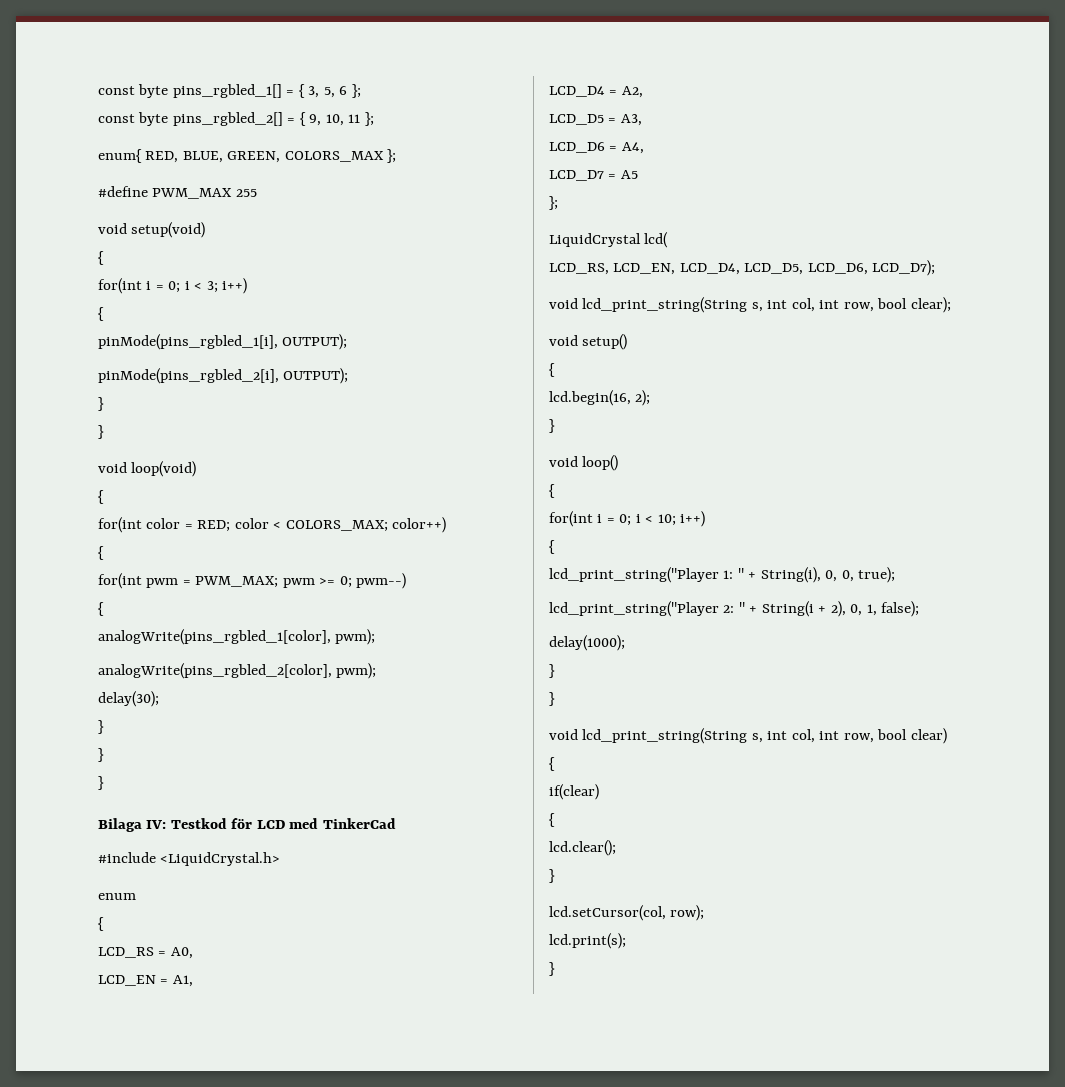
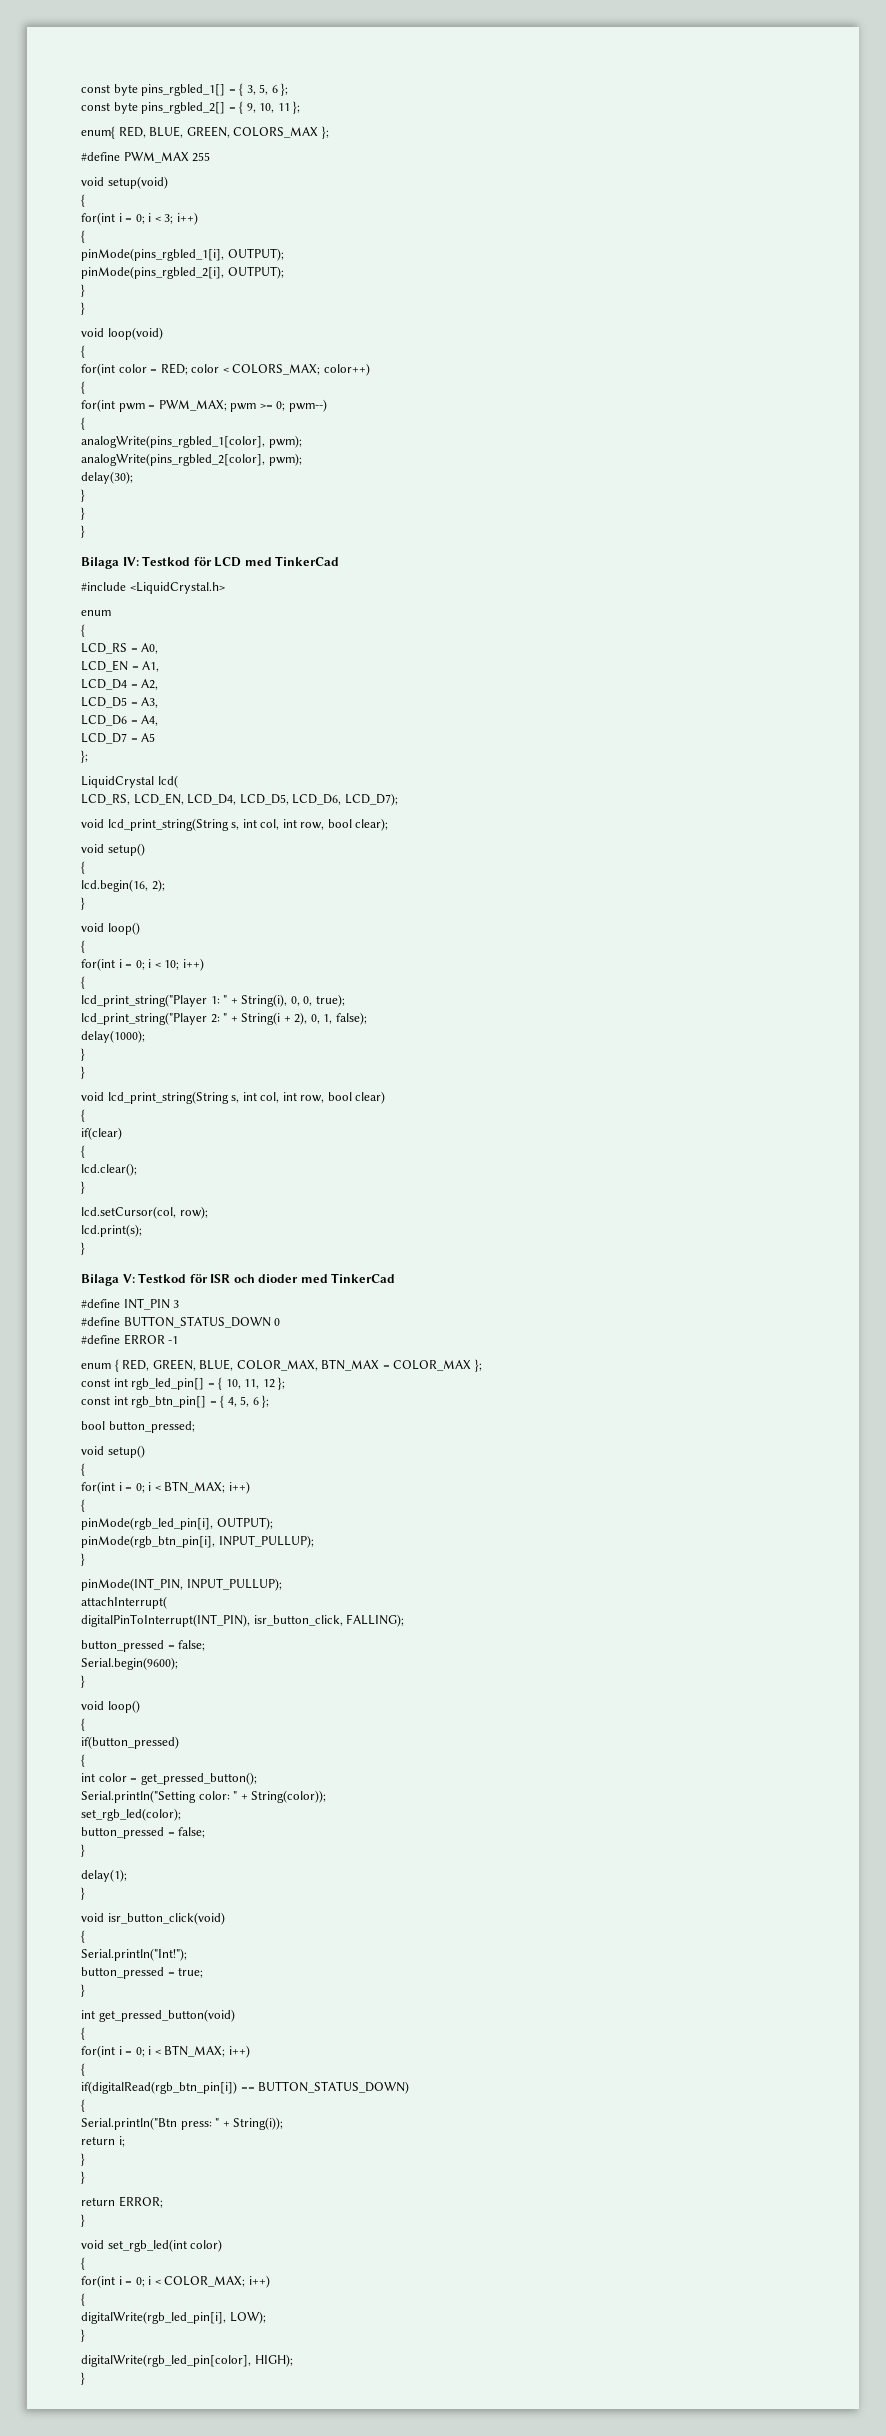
(555, 969) none -> [81,1273,396,1286] [81,1298,180,1310] [81,1316,281,1328] [81,1334,179,1345] [81,1359,482,1372] [81,1377,286,1390] [81,1395,270,1408] [81,1421,195,1433] [81,1445,145,1458] [81,1463,85,1476] [81,1481,250,1494] [81,1499,85,1512] [81,1517,273,1530] [81,1535,314,1548] [81,1553,85,1566] [81,1578,282,1591] [81,1596,167,1609] [81,1614,405,1627] [81,1640,206,1652] [81,1657,178,1670] [81,1675,85,1688] [81,1700,140,1713] [81,1718,85,1731] [81,1736,179,1749] [81,1754,85,1767] [81,1772,257,1785] [81,1790,327,1803] [81,1808,181,1821] [81,1827,206,1839] [81,1844,85,1857] [81,1869,127,1882] [81,1887,85,1900] [81,1912,225,1925] [81,1930,85,1943] [81,1948,187,1961] [81,1967,204,1979] [81,1984,85,1997] [81,2009,235,2022] [81,2027,85,2040] [81,2045,250,2058] [81,2063,85,2076] [81,2081,410,2094] [81,2099,85,2112] [81,2117,284,2130] [81,2136,125,2147] [81,2153,85,2166] [81,2171,85,2184] [81,2196,163,2208] [81,2214,85,2227] [81,2239,223,2252] [81,2257,85,2270] [81,2275,270,2288] [81,2293,85,2306] [81,2311,266,2324] [81,2329,85,2342] [81,2354,293,2367] [81,2372,85,2385] // Bilaga V: Testkod för ISR och dioder med TinkerCad // #define INT_PIN 3 // #define BUTTON_STATUS_DOWN 0 // #define ERROR -1 // enum { RED, GREEN, BLUE, COLOR_MAX, BTN_MAX = COLOR_MAX }; // const int rgb_led_pin[] = { 10, 11, 12 }; // const int rgb_btn_pin[] = { 4, 5, 6 }; // bool button_pressed; // void setup() // { // for(int i = 0; i < BTN_MAX; i++) // { // pinMode(rgb_led_pin[i], OUTPUT); // pinMode(rgb_btn_pin[i], INPUT_PULLUP); // } // pinMode(INT_PIN, INPUT_PULLUP); // attachInterrupt( // digitalPinToInterrupt(INT_PIN), isr_button_click, FALLING); // button_pressed = false; // Serial.begin(9600); // } // void loop() // { // if(button_pressed) // { // int color = get_pressed_button(); // Serial.println("Setting color: " + String(color)); // set_rgb_led(color); // button_pressed = false; // } // delay(1); // } // void isr_button_click(void) // { // Serial.println("Int!"); // button_pressed = true; // } // int get_pressed_button(void) // { // for(int i = 0; i < BTN_MAX; i++) // { // if(digitalRead(rgb_btn_pin[i]) == BUTTON_STATUS_DOWN) // { // Serial.println("Btn press: " + String(i)); // return i; // } // } // return ERROR; // } // void set_rgb_led(int color) // { // for(int i = 0; i < COLOR_MAX; i++) // { // digitalWrite(rgb_led_pin[i], LOW); // } // digitalWrite(rgb_led_pin[color], HIGH); // }

